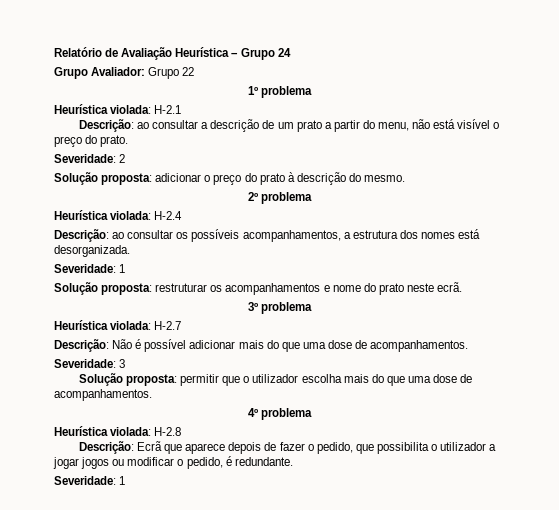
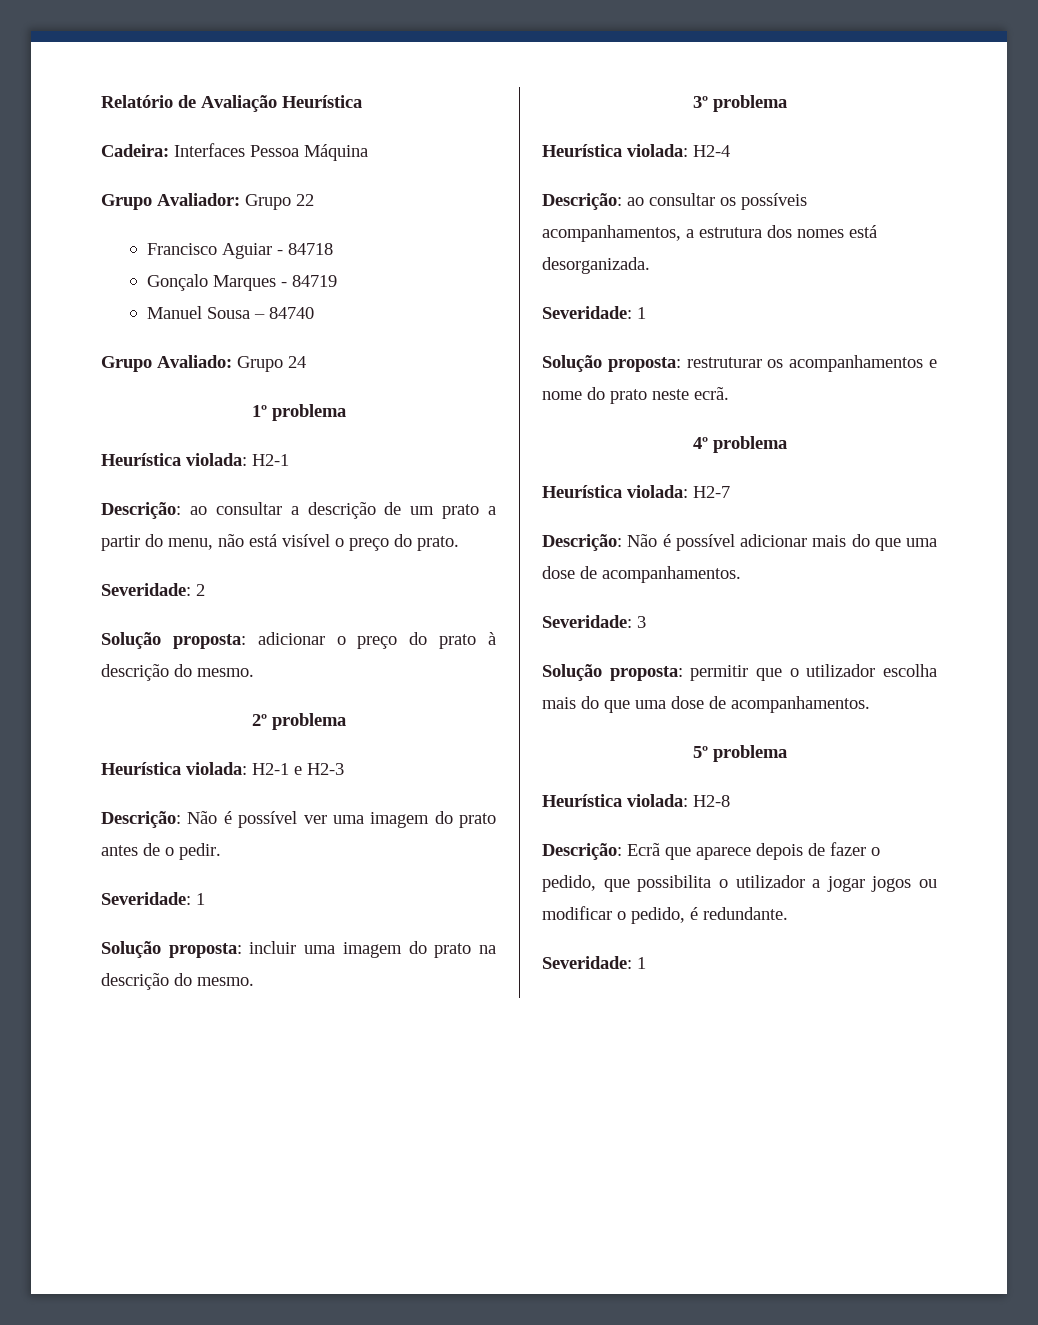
[231,48,291,60] – Grupo 24 -> [101,143,368,161] // Cadeira: Interfaces Pessoa Máquina
(195, 71) none -> [147,243,334,259] [147,274,338,291] [147,306,315,319] [101,355,306,372] // Francisco Aguiar - 84718 // Gonçalo Marques - 84719 // Manuel Sousa – 84740 // Grupo Avaliado: Grupo 24
[154,105,182,114] H-2.1 -> [252,454,289,466] H2-1
[154,211,183,220] H-2.4 -> [252,763,344,775] [101,811,496,828] [101,843,221,860] [101,892,205,905] [101,941,497,958] [101,973,254,990] [692,95,787,112] [542,144,730,157] H2-1 e H2-3 // Descrição: Não é possível ver uma imagem do prato antes de o pedir. // Severidade: 1 // Solução proposta: incluir uma imagem do prato na descrição do mesmo. // 3º problema // Heurística violada: H2-4
[247,302,313,314] [54,320,182,330] 3º problema // Heurística violada: H-2.7 -> [692,436,787,453] [542,485,730,498] 4º problema // Heurística violada: H2-7
[247,408,313,420] [54,426,182,436] 4º problema // Heurística violada: H-2.8 -> [692,745,787,762] [542,794,730,807] 5º problema // Heurística violada: H2-8

